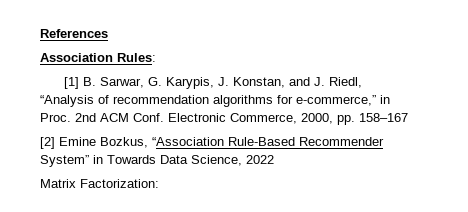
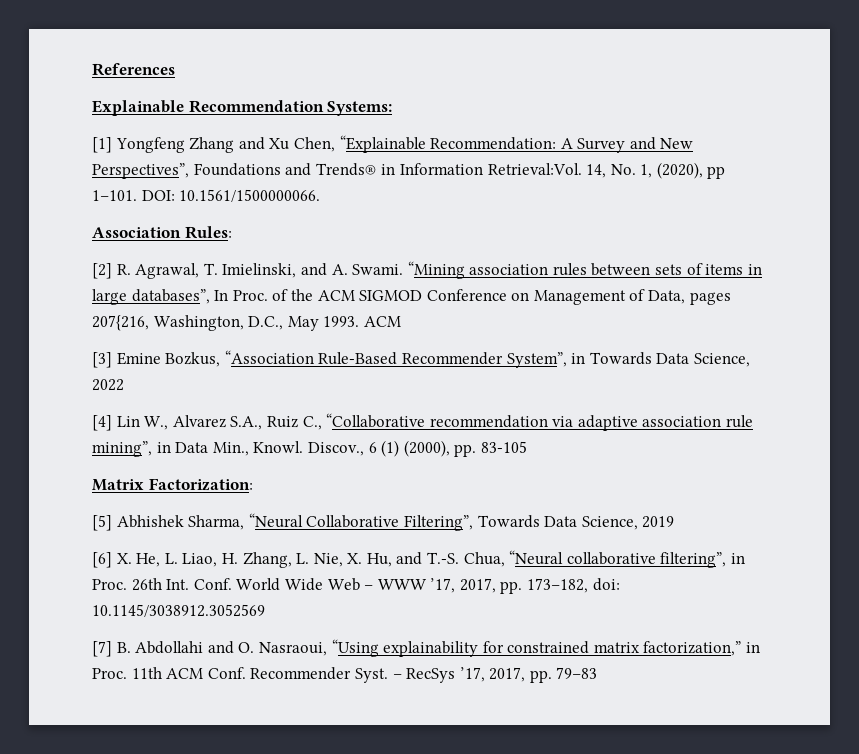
[40,53,156,62] [64,77,363,89] [40,95,390,107] [40,113,408,125] [40,137,55,149] Association Rules: // [1] B. Sarwar, G. Karypis, J. Konstan, and J. Riedl, “Analysis of recommendation algorithms for e-commerce,” in Proc. 2nd ACM Conf. Electronic Commerce, 2000, pp. 158–167 // [2] -> [92,100,393,116] [92,135,694,153] [92,162,726,179] [92,189,321,202] [92,226,232,239] [92,261,762,279] [92,289,731,305] [92,315,401,331] [92,352,112,368] Explainable Recommendation Systems: // [1] Yongfeng Zhang and Xu Chen, “Explainable Recommendation: A Survey and New Perspectives”, Foundations and Trends® in Information Retrieval:Vol. 14, No. 1, (2020), pp 1–101. DOI: 10.1561/1500000066. // Association Rules: // [2] R. Agrawal, T. Imielinski, and A. Swami. “Mining association rules between sets of items in large databases”, In Proc. of the ACM SIGMOD Conference on Management of Data, pages 207{216, Washington, D.C., May 1993. ACM // [3]
[40,155,89,167] System” -> [506,352,567,368] System”,
[40,179,159,188] Matrix Factorization: -> [92,413,754,431] [92,440,527,457] [92,478,253,491] [92,513,675,531] [92,550,746,568] [92,578,620,594] [92,604,265,617] [92,639,761,657] [92,667,598,683] [4] Lin W., Alvarez S.A., Ruiz C., “Collaborative recommendation via adaptive association rule mining”, in Data Min., Knowl. Discov., 6 (1) (2000), pp. 83-105 // Matrix Factorization: // [5] Abhishek Sharma, “Neural Collaborative Filtering”, Towards Data Science, 2019 // [6] X. He, L. Liao, H. Zhang, L. Nie, X. Hu, and T.-S. Chua, “Neural collaborative filtering”, in Proc. 26th Int. Conf. World Wide Web – WWW ’17, 2017, pp. 173–182, doi: 10.1145/3038912.3052569 // [7] B. Abdollahi and O. Nasraoui, “Using explainability for constrained matrix factorization,” in Proc. 11th ACM Conf. Recommender Syst. – RecSys ’17, 2017, pp. 79–83

